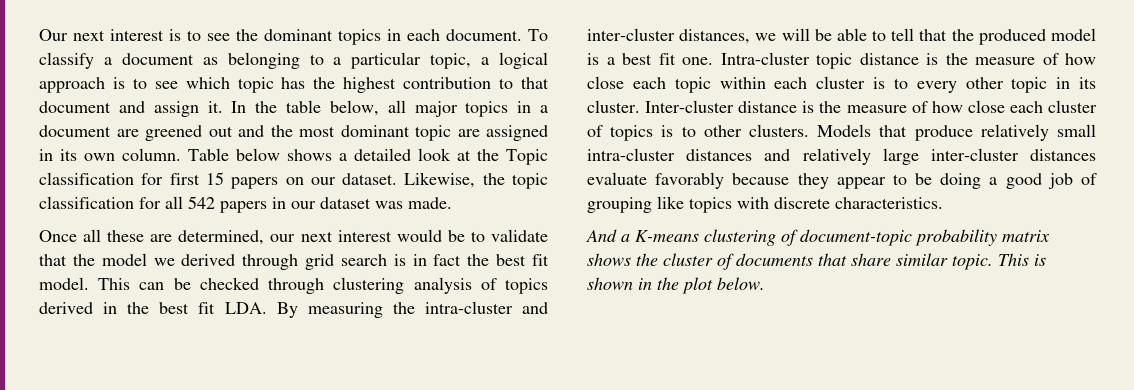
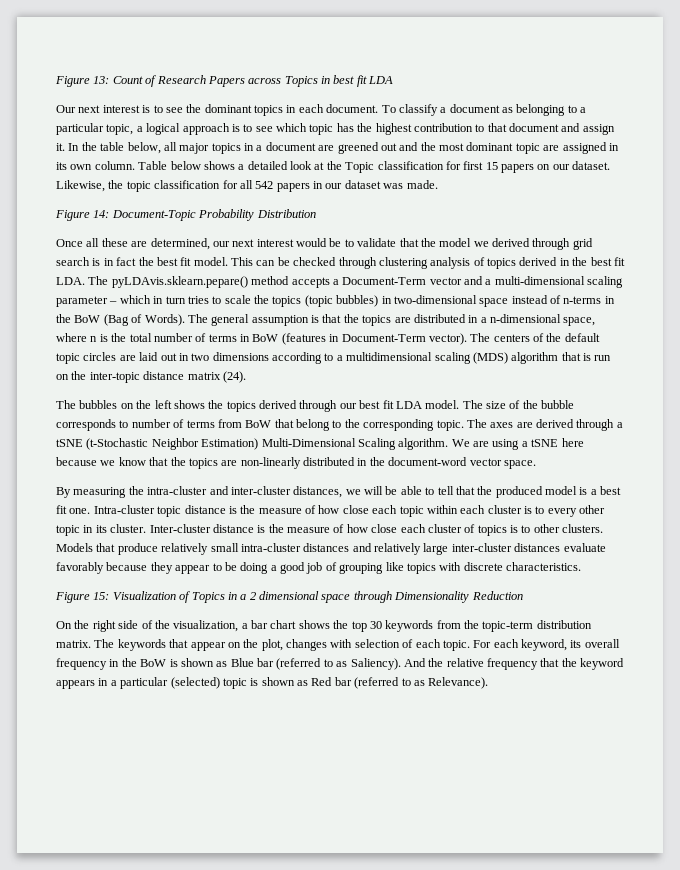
(39, 35) none -> [55,75,394,87] Figure 13: Count of Research Papers across Topics in best fit LDA //
(452, 203) none -> [55,209,316,221] // Figure 14: Document-Topic Probability Distribution
(267, 308) none -> [88,276,624,288] [56,295,615,307] [56,314,596,326] [56,333,600,345] [56,352,612,364] [56,371,246,383] [56,400,575,412] [56,419,623,431] [56,438,584,450] [56,457,536,469] The pyLDAvis.sklearn.pepare() method accepts a Document-Term vector and a multi-dimensional scaling parameter – which in turn tries to scale the topics (topic bubbles) in two-dimensional space instead of n-terms in the BoW (Bag of Words). The general assumption is that the topics are distributed in a n-dimensional space, where n is the total number of terms in BoW (features in Document-Term vector). The centers of the default topic circles are laid out in two dimensions according to a multidimensional scaling (MDS) algorithm that is run on the inter-topic distance matrix (24). // The bubbles on the left shows the topics derived through our best fit LDA model. The size of the bubble corresponds to number of terms from BoW that belong to the corresponding topic. The axes are derived through a tSNE (t-Stochastic Neighbor Estimation) Multi-Dimensional Scaling algorithm. We are using a tSNE here because we know that the topics are non-linearly distributed in the document-word vector space. //
[586,229,1050,246] [587,253,1046,270] [587,277,765,294] And a K-means clustering of document-topic probability matrix shows the cluster of documents that share similar topic. This is shown in the plot below. -> [55,591,523,603] [56,620,592,632] [56,639,620,651] [56,658,625,670] [56,677,489,689] Figure 15: Visualization of Topics in a 2 dimensional space through Dimensionality Reduction // On the right side of the visualization, a bar chart shows the top 30 keywords from the topic-term distribution matrix. The keywords that appear on the plot, changes with selection of each topic. For each keyword, its overall frequency in the BoW is shown as Blue bar (referred to as Saliency). And the relative frequency that the keyword appears in a particular (selected) topic is shown as Red bar (referred to as Relevance).

